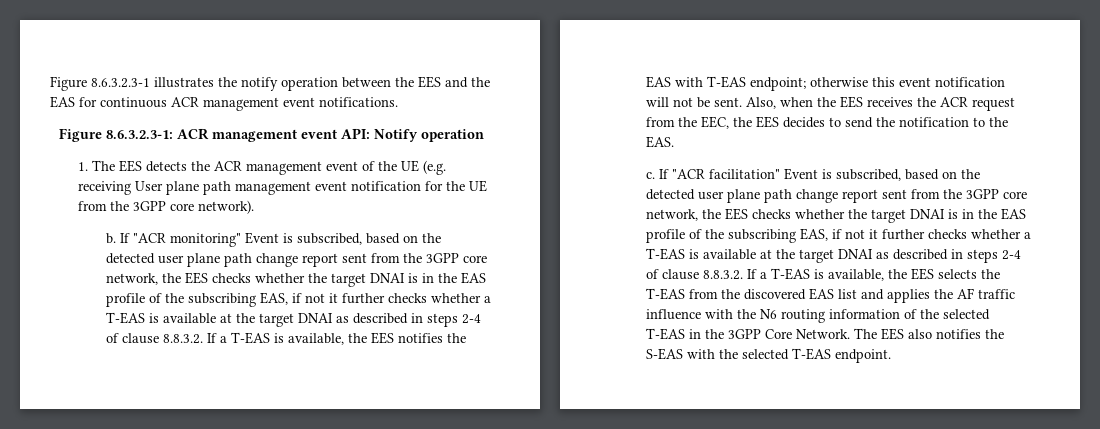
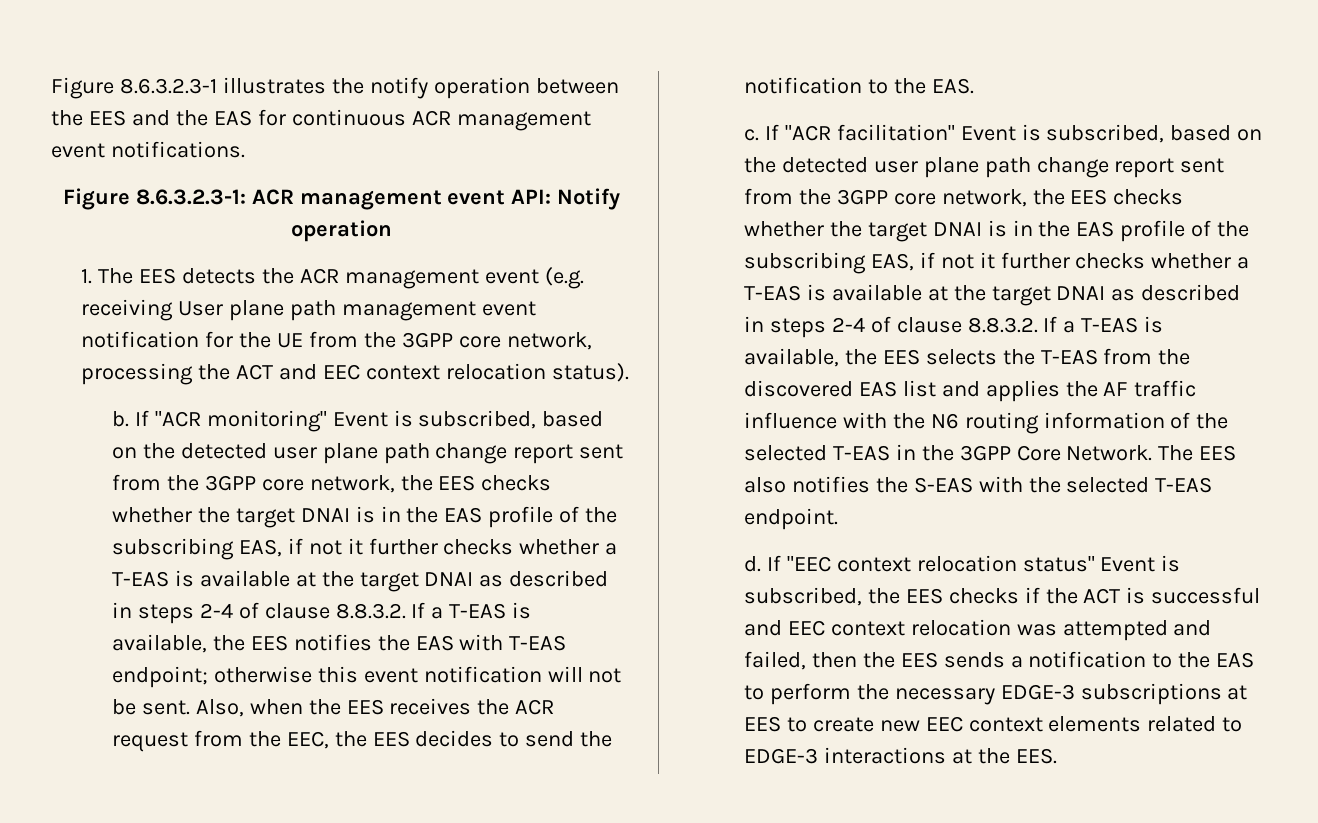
[362,160,420,172] of the UE -> (539, 276) none
[198,200,255,214] network). -> [506,332,592,350] [81,363,629,385] network, processing the ACT and EEC context relocation status).
(892, 356) none -> [743,555,1181,572] [743,587,1261,606] [743,619,1212,641] [743,651,1255,670] [743,683,1248,705] [743,716,1243,732] [743,747,1057,764] // d. If "EEC context relocation status" Event is subscribed, the EES checks if the ACT is successful and EEC context relocation was attempted and failed, then the EES sends a notification to the EAS to perform the necessary EDGE-3 subscriptions at EES to create new EEC context elements related to EDGE-3 interactions at the EES.

